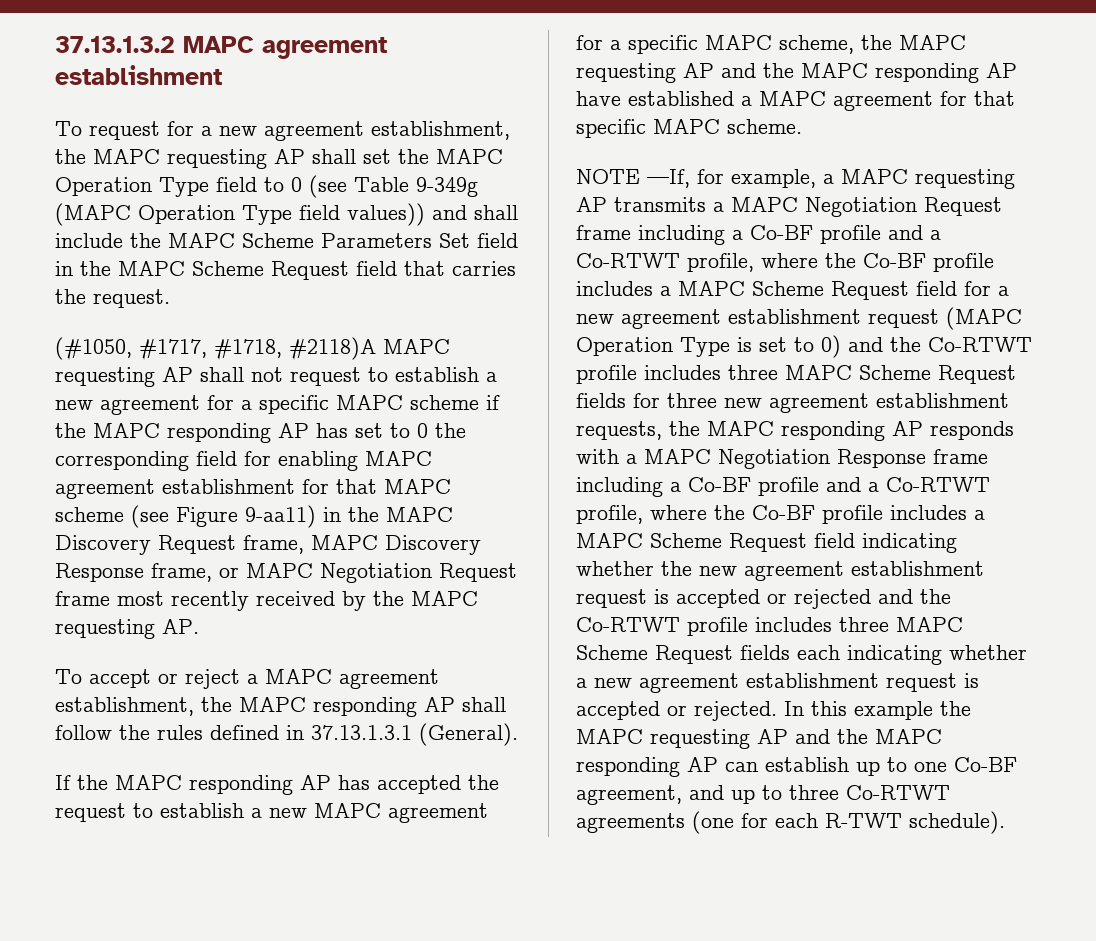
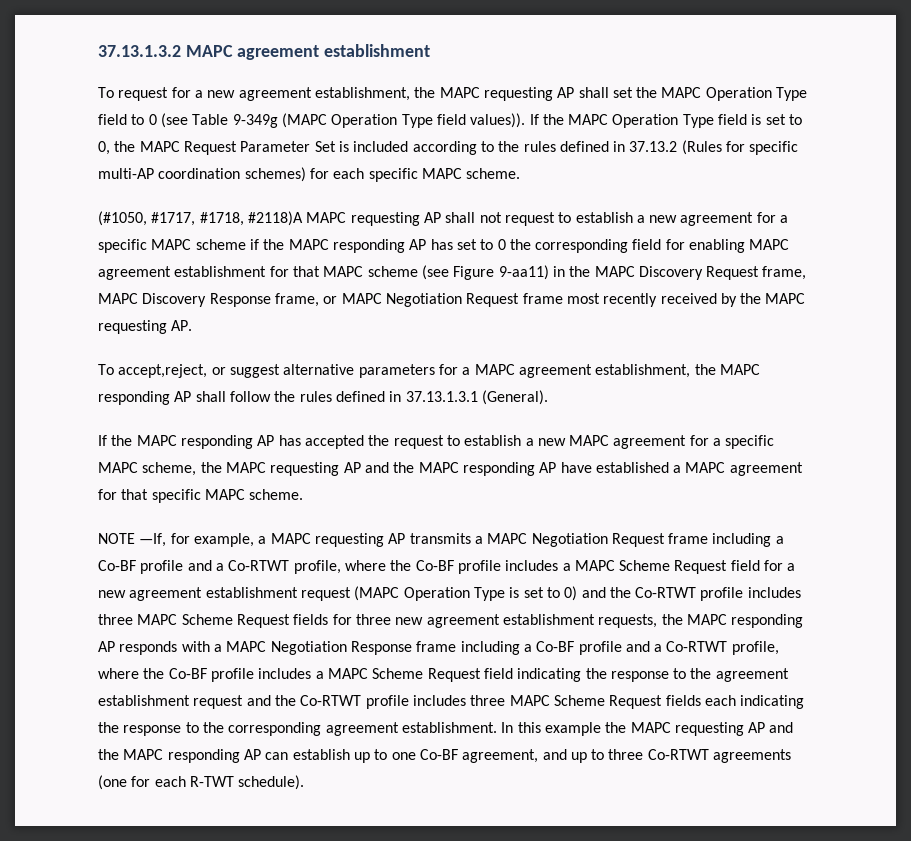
[347,203,518,226] [55,233,518,248] [55,261,516,280] [55,289,170,308] values)) and shall include the MAPC Scheme Parameters Set field in the MAPC Scheme Request field that carries the request. -> [470,113,803,128] [98,140,799,155] [98,167,521,182] values)). If the MAPC Operation Type field is set to 0, the MAPC Request Parameter Set is included according to the rules defined in 37.13.2 (Rules for specific multi-AP coordination schemes) for each specific MAPC scheme.
[89,669,240,689] accept or reject -> [118,364,458,378] accept,reject, or suggest alternative parameters for
[576,561,984,581] [576,589,871,609] whether the new agreement establishment request is accepted or rejected -> [585,668,789,682] [98,695,244,709] the response to the agreement establishment request
[949,645,1027,660] [576,673,979,693] [576,701,777,721] whether a new agreement establishment request is accepted or rejected. -> [98,722,497,736] the response to the corresponding agreement establishment.

